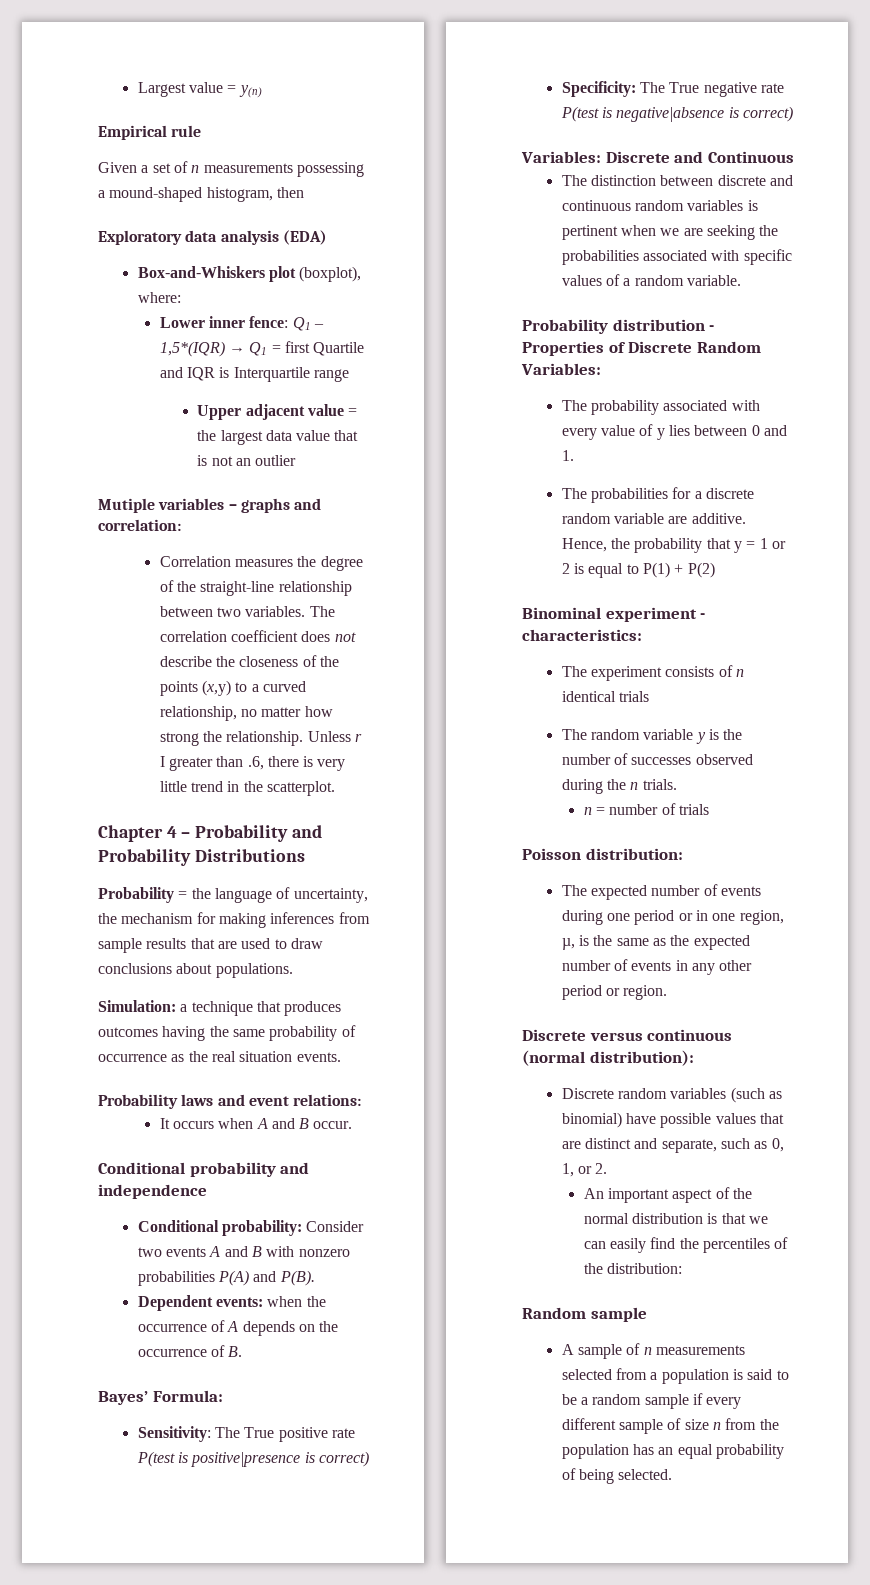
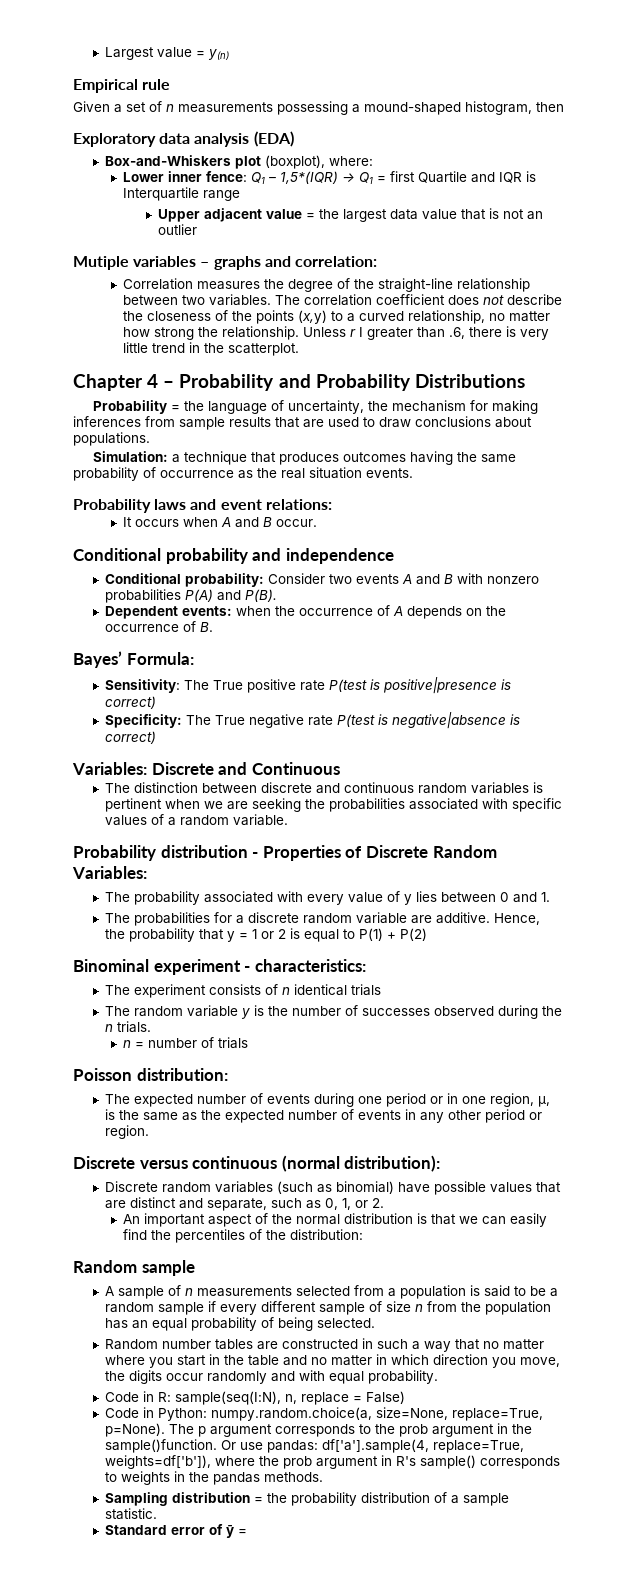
(673, 1474) none -> [105,1338,545,1352] [105,1354,561,1368] [105,1370,439,1384] [105,1391,406,1405] [105,1407,544,1421] [105,1423,533,1437] [105,1439,525,1453] [105,1455,561,1469] [105,1471,324,1485] [105,1492,510,1506] [105,1508,158,1520] [105,1524,248,1538] // Random number tables are constructed in such a way that no matter where you start in the table and no matter in which direction you move, the digits occur randomly and with equal probability. // Code in R: sample(seq(I:N), n, replace = False) // Code in Python: numpy.random.choice(a, size=None, replace=True, p=None). The p argument corresponds to the prob argument in the sample()function. Or use pandas: df['a'].sample(4, replace=True, weights=df['b']), where the prob argument in R's sample() corresponds to weights in the pandas methods. // Sampling distribution = the probability distribution of a sample statistic. // Standard error of ȳ =

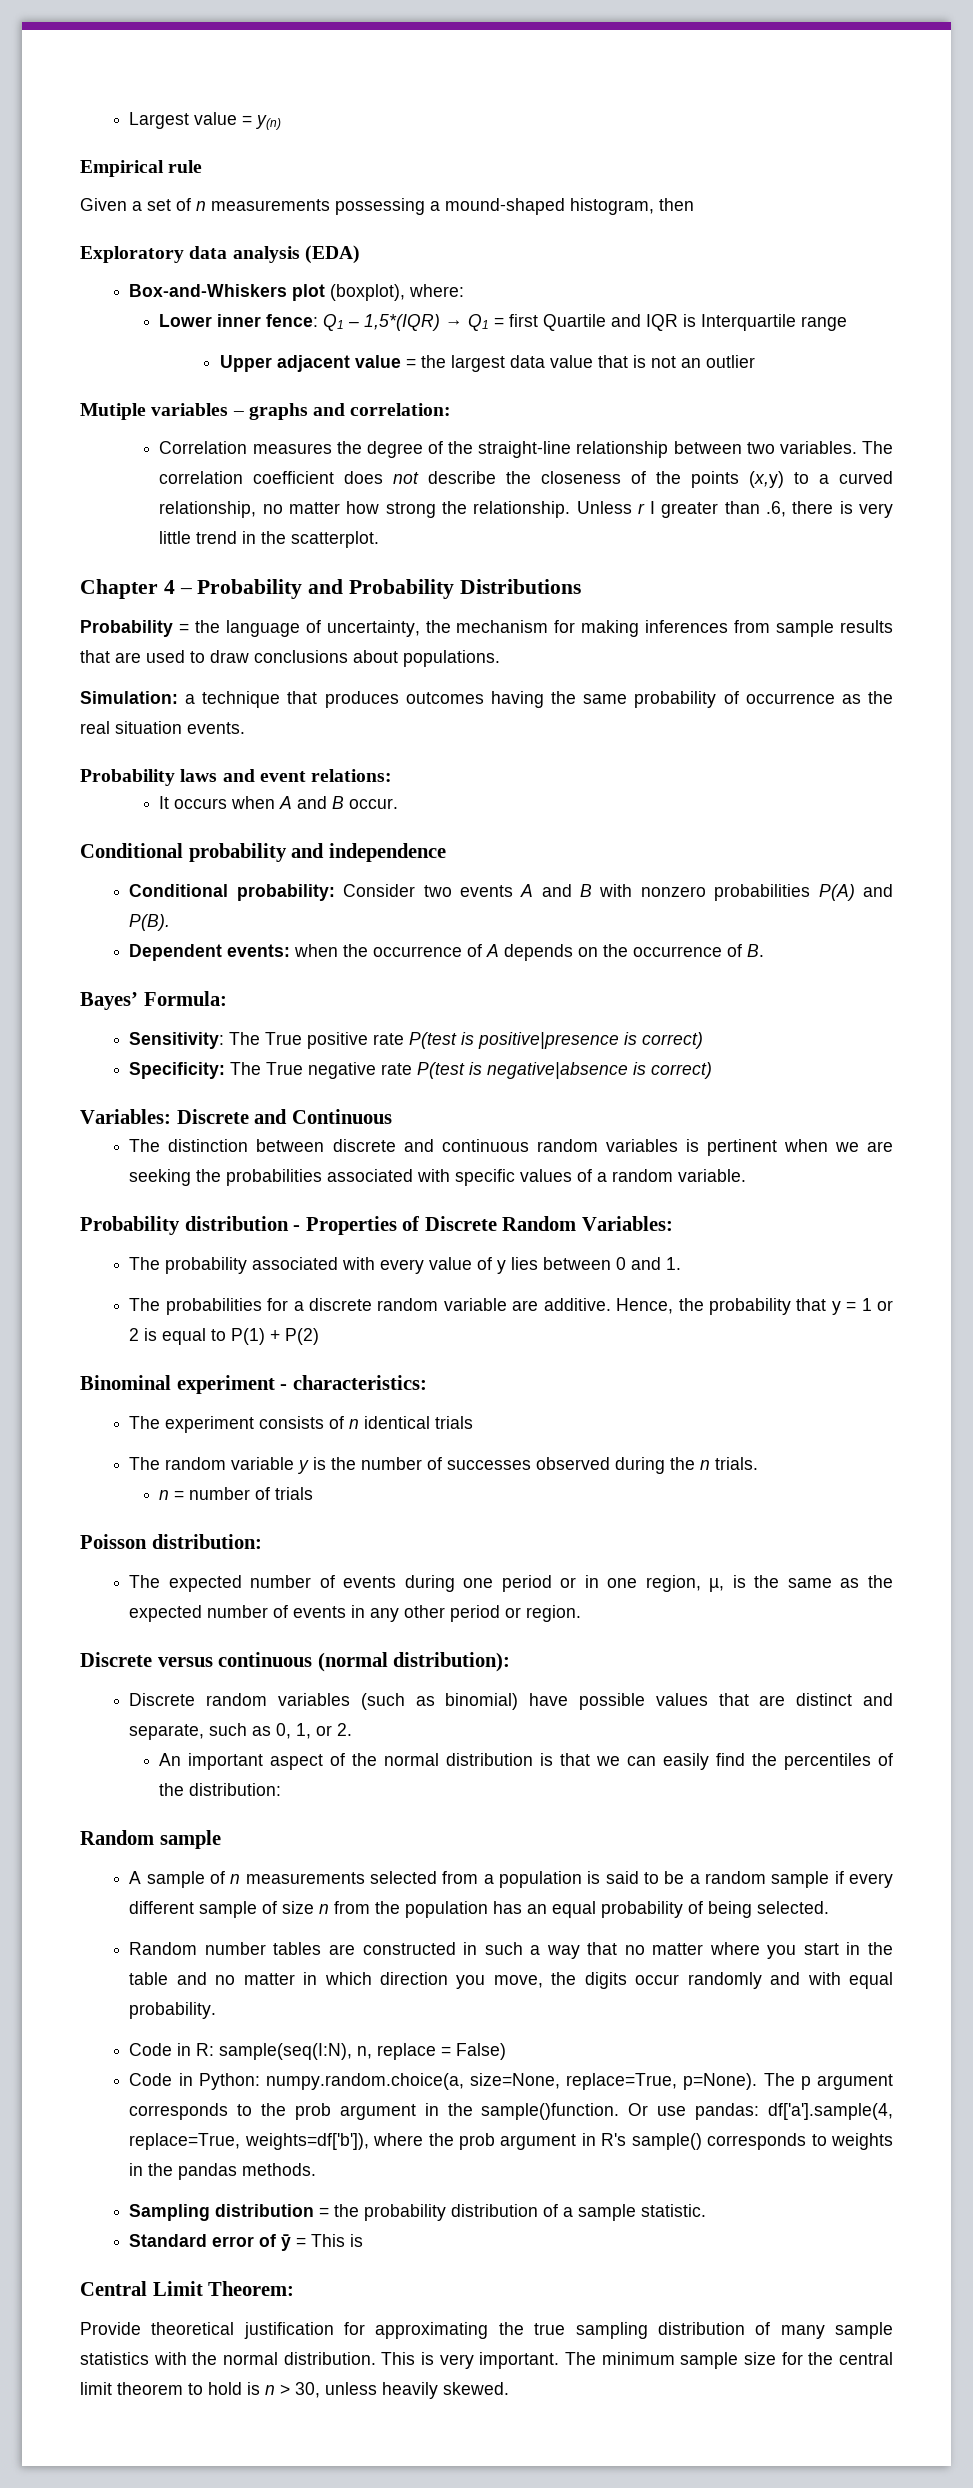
(248, 1532) none -> [311,2234,364,2247] [80,2281,295,2296] [80,2322,894,2339] [80,2352,893,2369] [80,2382,509,2399] This is // Central Limit Theorem: // Provide theoretical justification for approximating the true sampling distribution of many sample statistics with the normal distribution. This is very important. The minimum sample size for the central limit theorem to hold is n > 30, unless heavily skewed.

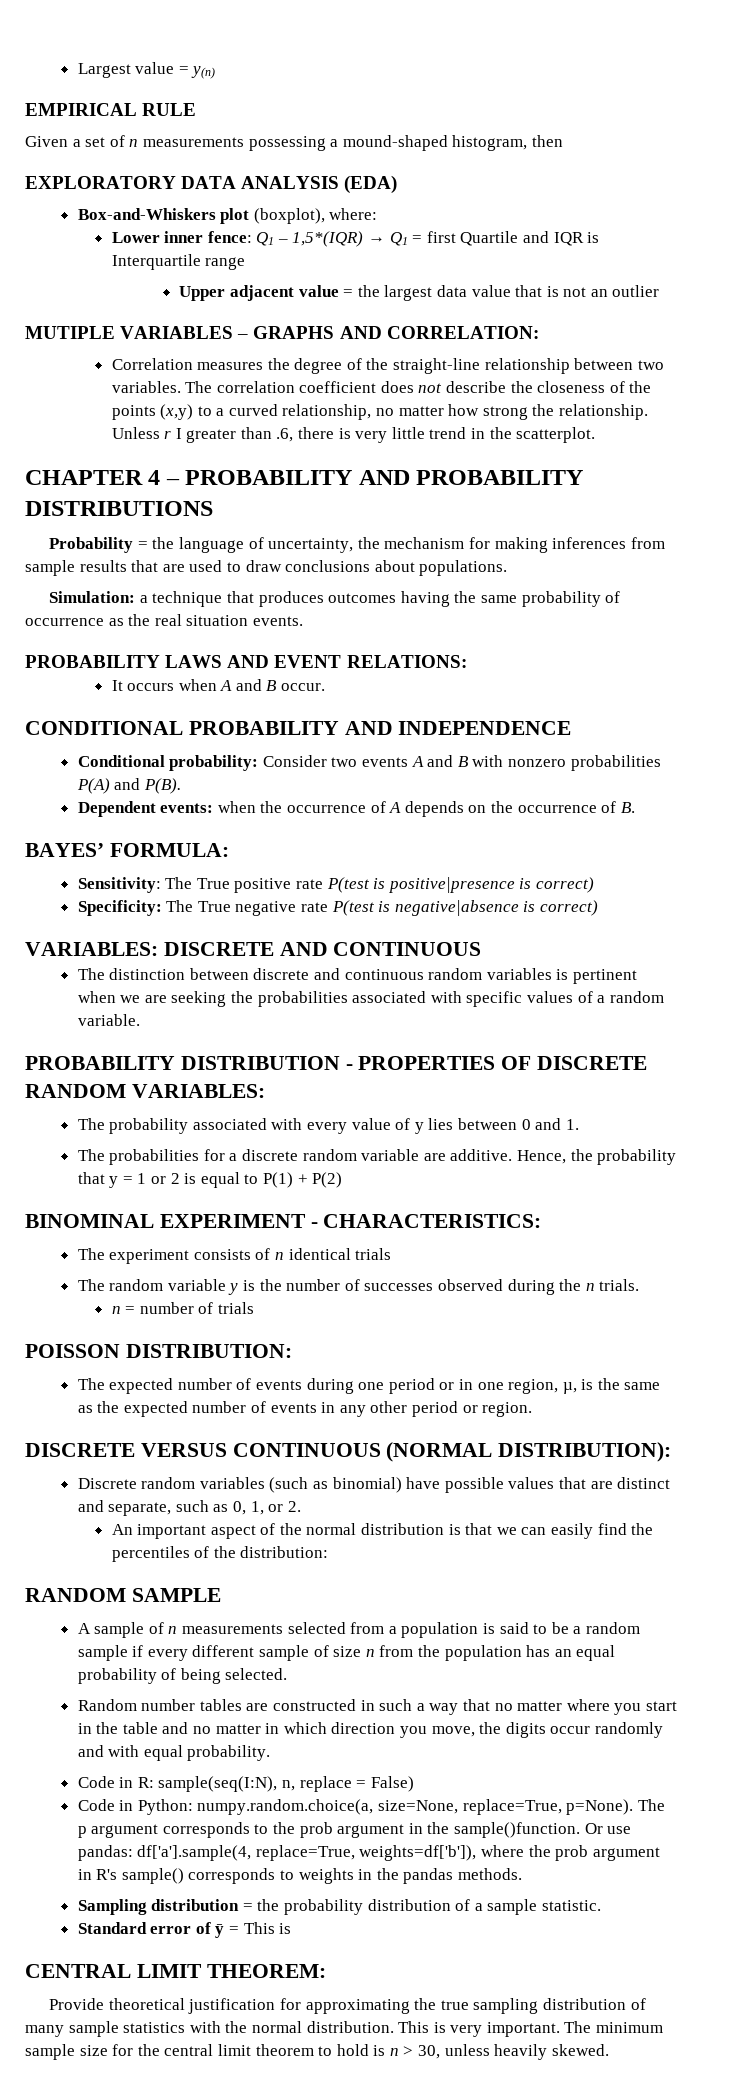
[80,160,203,177] Empirical rule -> [25,103,197,116] EMPIRICAL RULE
[80,246,300,263] Exploratory data analysis -> [25,176,340,189] EXPLORATORY DATA ANALYSIS
[80,403,452,420] Mutiple variables – graphs and correlation: -> [25,326,539,339] MUTIPLE VARIABLES – GRAPHS AND CORRELATION:
[80,579,158,599] Chapter -> [25,470,143,485] CHAPTER
[197,579,581,599] Probability and Probability Distributions -> [185,470,584,485] [25,501,213,516] PROBABILITY AND PROBABILITY DISTRIBUTIONS
[80,769,393,786] Probability laws and event relations: -> [25,655,467,668] PROBABILITY LAWS AND EVENT RELATIONS:
[80,843,446,862] Conditional probability and independence -> [25,721,572,735] CONDITIONAL PROBABILITY AND INDEPENDENCE
[80,991,227,1010] Bayes’ Formula: -> [25,843,229,857] BAYES’ FORMULA:
[80,1109,392,1124] Variables: Discrete and Continuous -> [25,942,482,956] VARIABLES: DISCRETE AND CONTINUOUS
[80,1216,673,1235] Probability distribution - Properties of Discrete Random Variables: -> [25,1056,648,1070] [25,1084,265,1098] PROBABILITY DISTRIBUTION - PROPERTIES OF DISCRETE RANDOM VARIABLES:
[80,1375,427,1394] Binominal experiment - characteristics: -> [25,1214,542,1228] BINOMINAL EXPERIMENT - CHARACTERISTICS:
[80,1534,262,1549] Poisson distribution: -> [25,1344,292,1358] POISSON DISTRIBUTION:
[80,1652,511,1672] Discrete versus continuous (normal distribution): -> [25,1442,672,1462] DISCRETE VERSUS CONTINUOUS (NORMAL DISTRIBUTION):
[80,1830,221,1849] Random sample -> [25,1588,221,1602] RANDOM SAMPLE
[80,2281,295,2296] Central Limit Theorem: -> [25,1964,326,1978] CENTRAL LIMIT THEOREM:

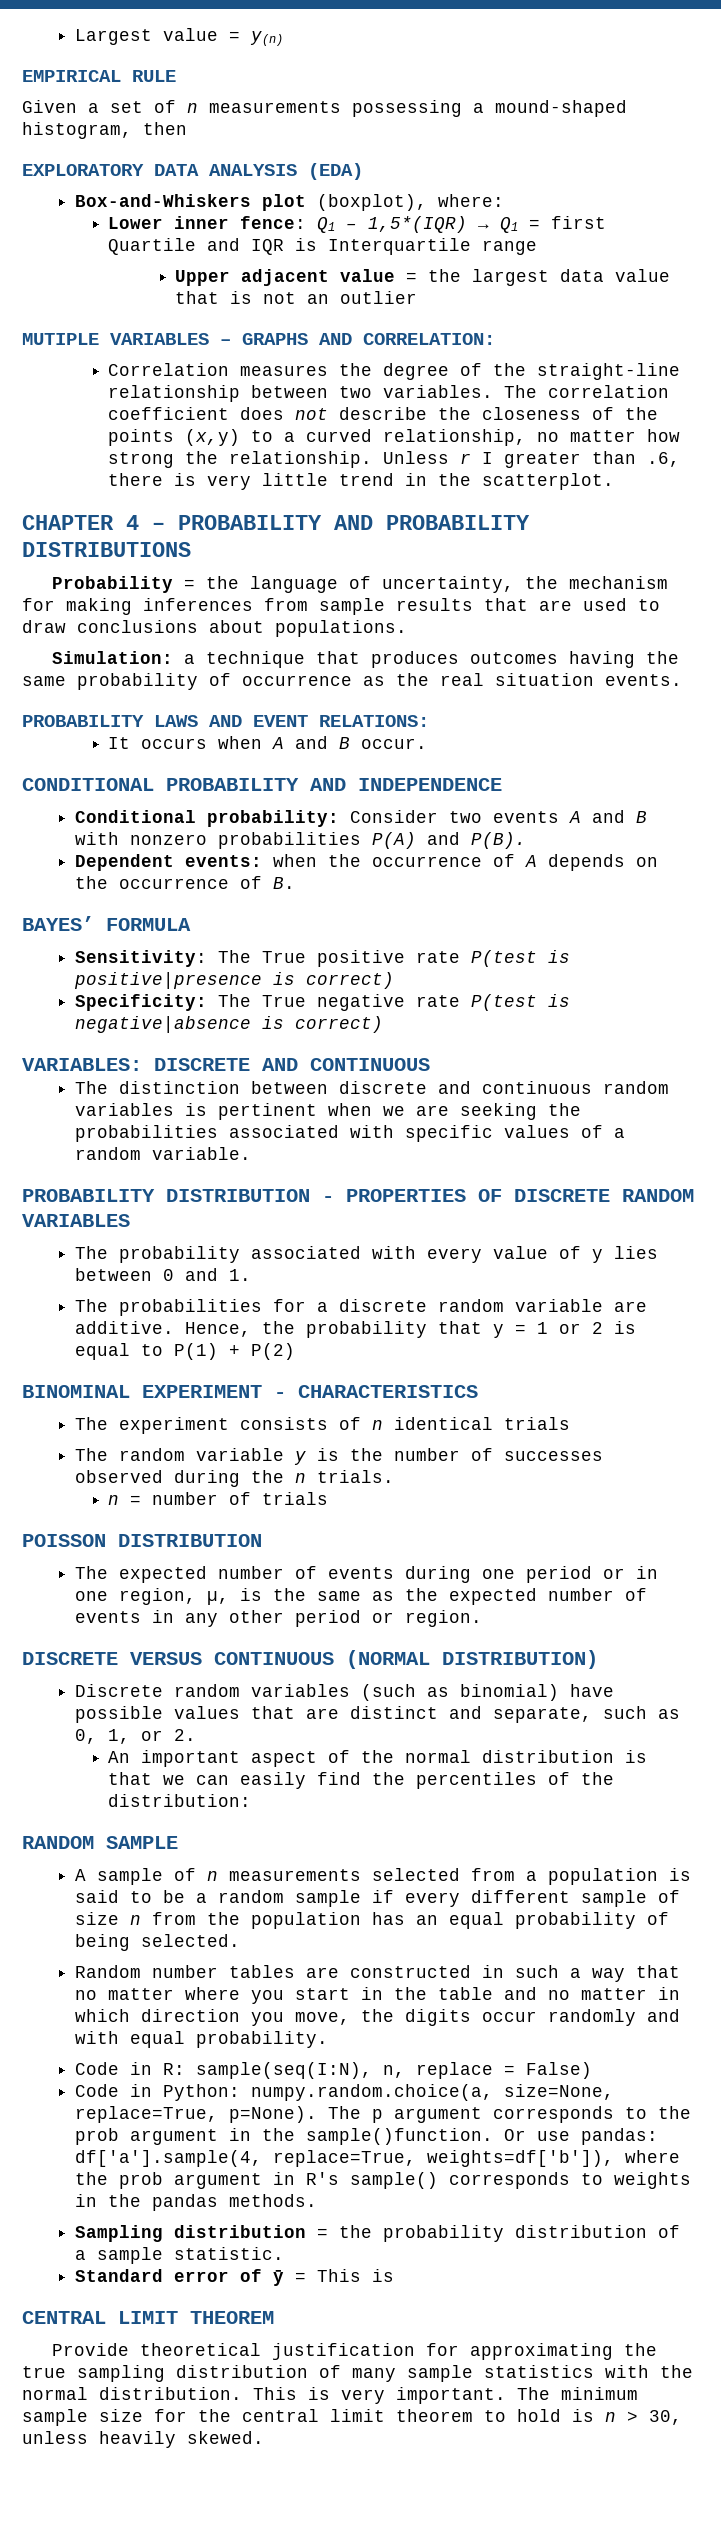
[109,843,229,857] FORMULA: -> [106,918,191,931] FORMULA
[131,1084,265,1098] VARIABLES: -> [22,1214,130,1227] VARIABLES
[323,1214,542,1228] CHARACTERISTICS: -> [298,1385,478,1398] CHARACTERISTICS
[125,1344,292,1358] DISTRIBUTION: -> [118,1534,262,1547] DISTRIBUTION
[498,1442,672,1462] DISTRIBUTION): -> [442,1650,598,1669] DISTRIBUTION)
[206,1964,326,1978] THEOREM: -> [190,2311,274,2324] THEOREM

